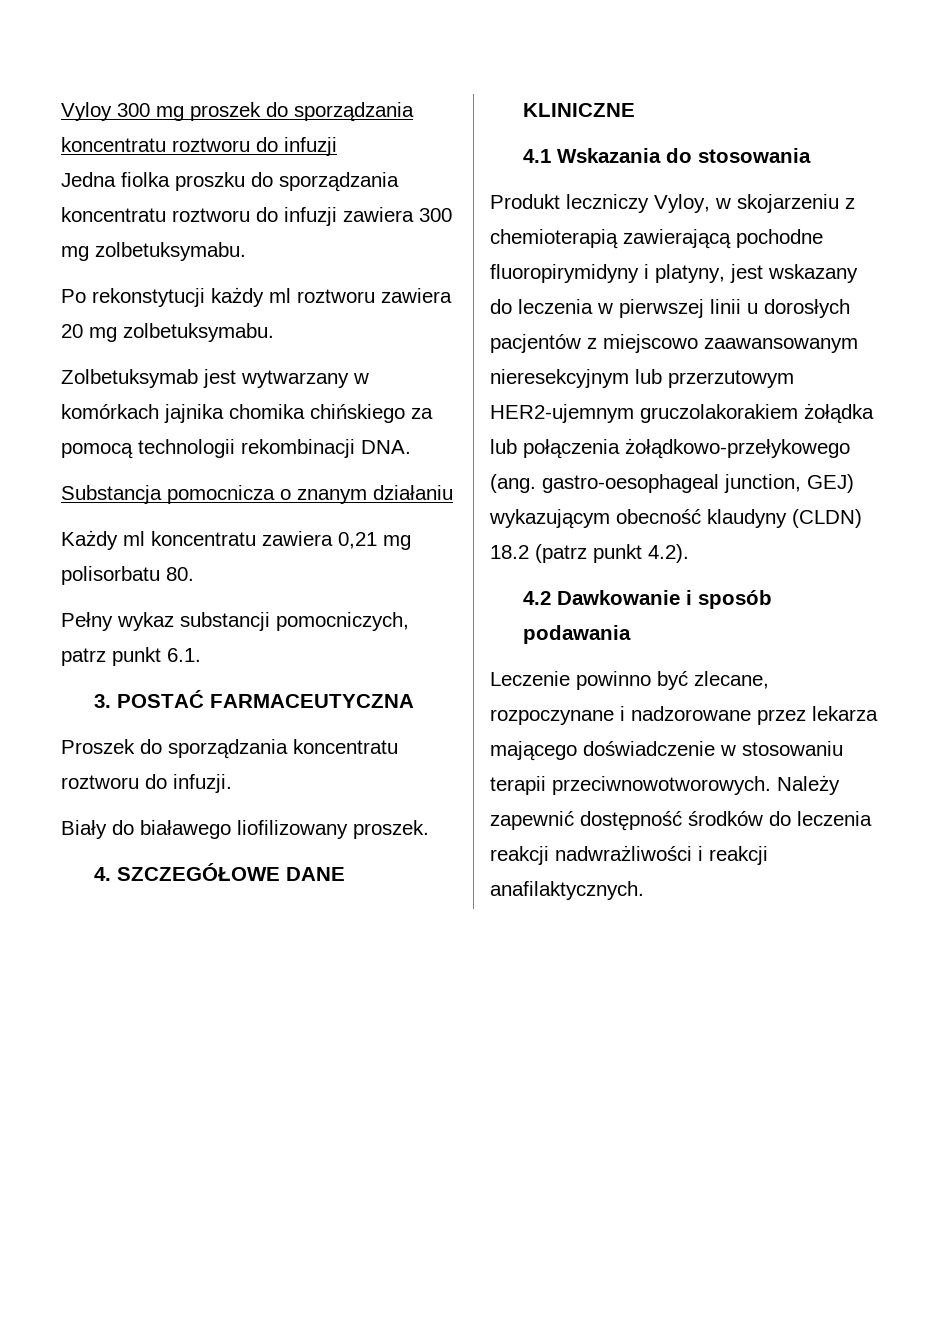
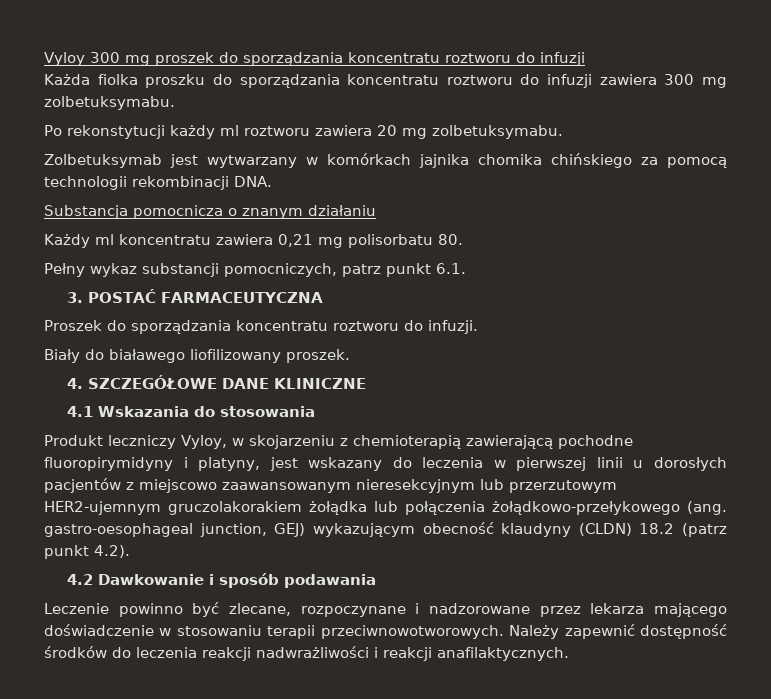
[61,172,116,187] Jedna -> [44,74,90,85] Każda

